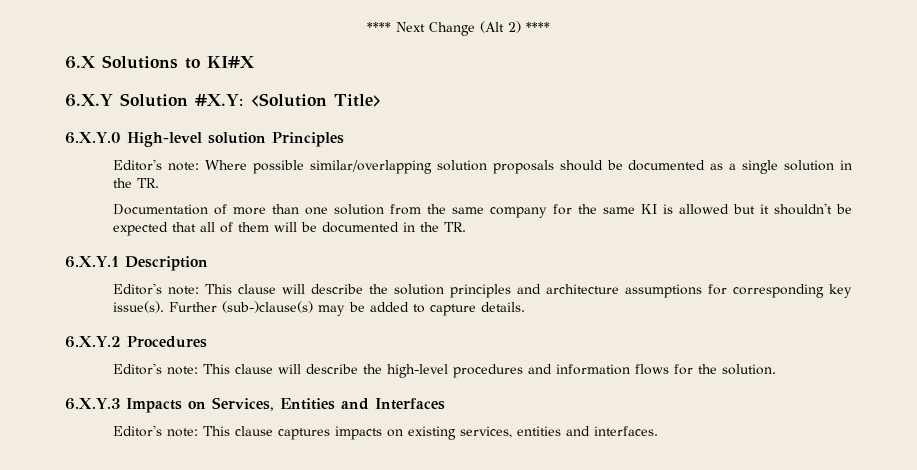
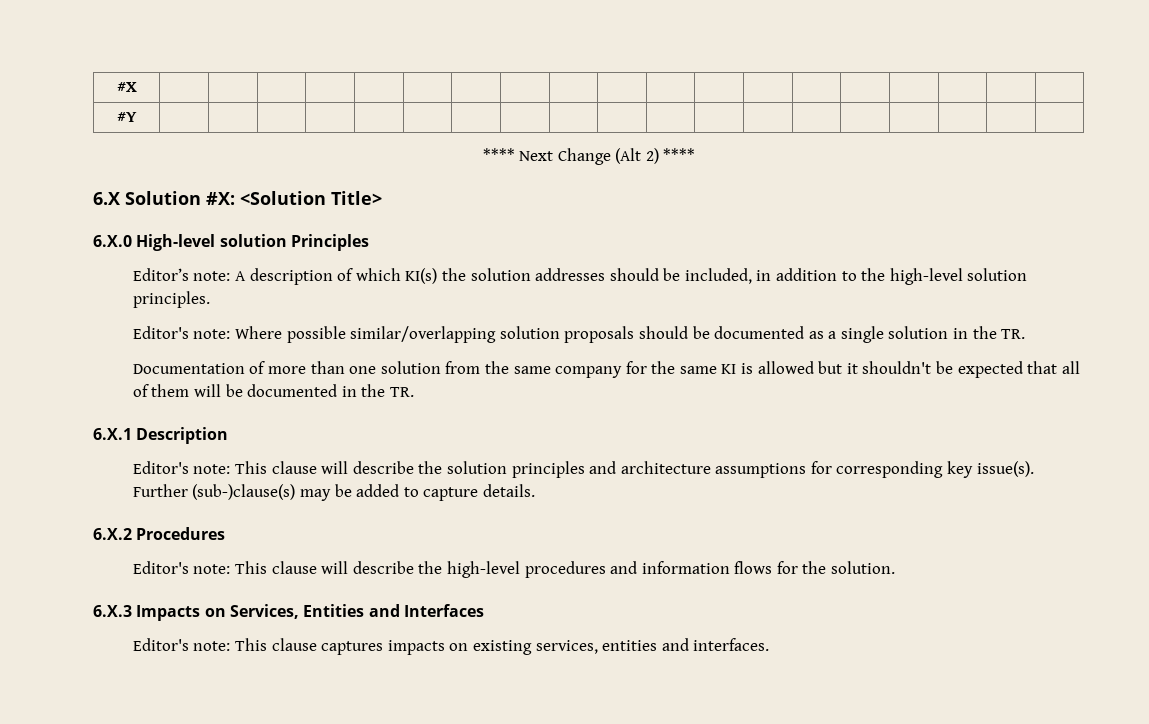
(367, 27) none -> [116,82,137,92] [116,112,137,122] #X | | | | | | | | | | | | | | | | | | | // #Y | | | | | | | | | | | | | | | | | | | //
[102,55,255,69] [65,93,243,107] Solutions to KI#X // 6.X.Y Solution #X.Y: -> [125,191,235,205] Solution #X:
[65,132,121,144] 6.X.Y.0 -> [93,235,132,247] 6.X.0
(344, 139) none -> [132,268,1028,285] [132,291,210,308] // Editor’s note: A description of which KI(s) the solution addresses should be included, in addition to the high-level solution principles.
[65,256,119,268] 6.X.Y.1 -> [93,428,132,440] 6.X.1
[65,336,121,348] 6.X.Y.2 -> [93,528,132,540] 6.X.2
[65,398,120,410] 6.X.Y.3 -> [93,605,132,617] 6.X.3

